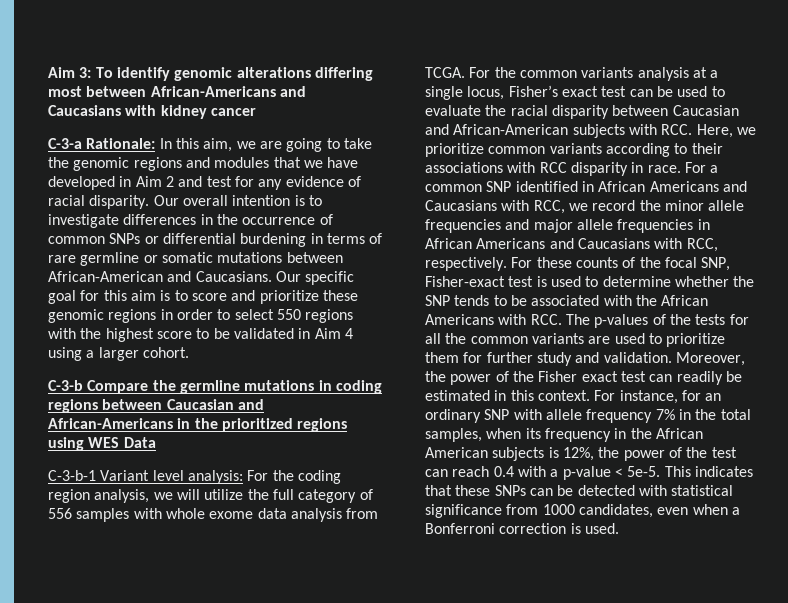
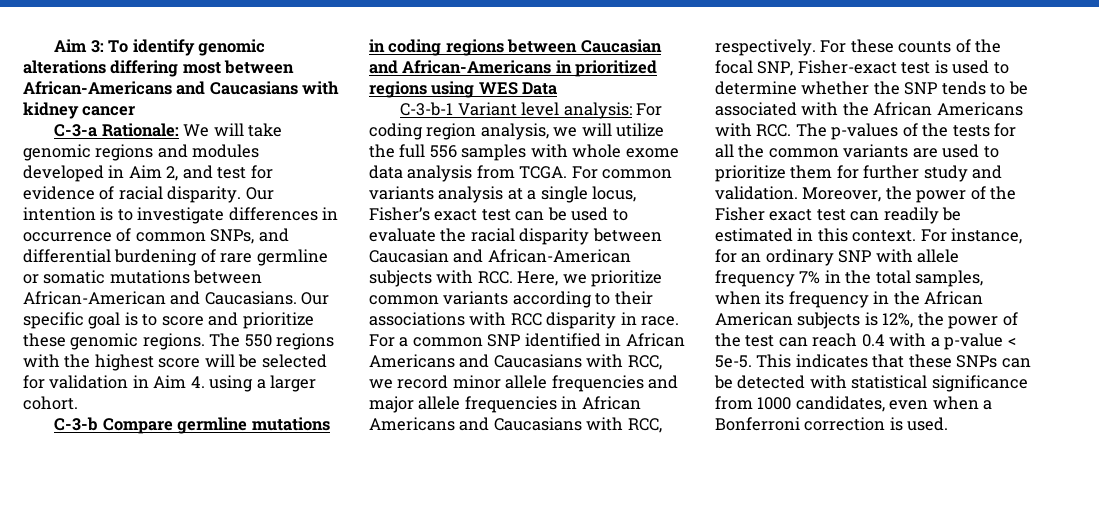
[159,138,372,152] [48,157,69,168] In this aim, we are going to take the -> [183,123,282,137] We will take
[273,157,359,168] that we have -> (260, 151) none
[165,176,174,187] 2 -> [166,166,179,181] 2,
[258,179,283,190] any -> (273, 172) none
[182,195,228,206] overall -> (274, 193) none
[216,214,238,225] the -> (339, 213) none
[109,233,365,247] SNPs or differential burdening in terms -> [210,228,289,244] [23,249,198,266] SNPs, and differential burdening
[80,290,156,301] for this aim -> (121, 320) none
[108,309,274,323] regions in order to select -> [142,333,241,350] regions. The
[196,328,353,339] to be validated in Aim 4 -> [204,354,327,368] [23,375,205,389] will be selected for validation in Aim 4.
[152,380,176,391] the -> (173, 426) none
[194,418,218,429] the -> (572, 66) none
[272,470,294,481] the -> (662, 109) none
[298,489,373,503] category of -> (426, 151) none
[494,67,516,78] the -> (598, 172) none
[639,200,661,211] the -> (449, 382) none

